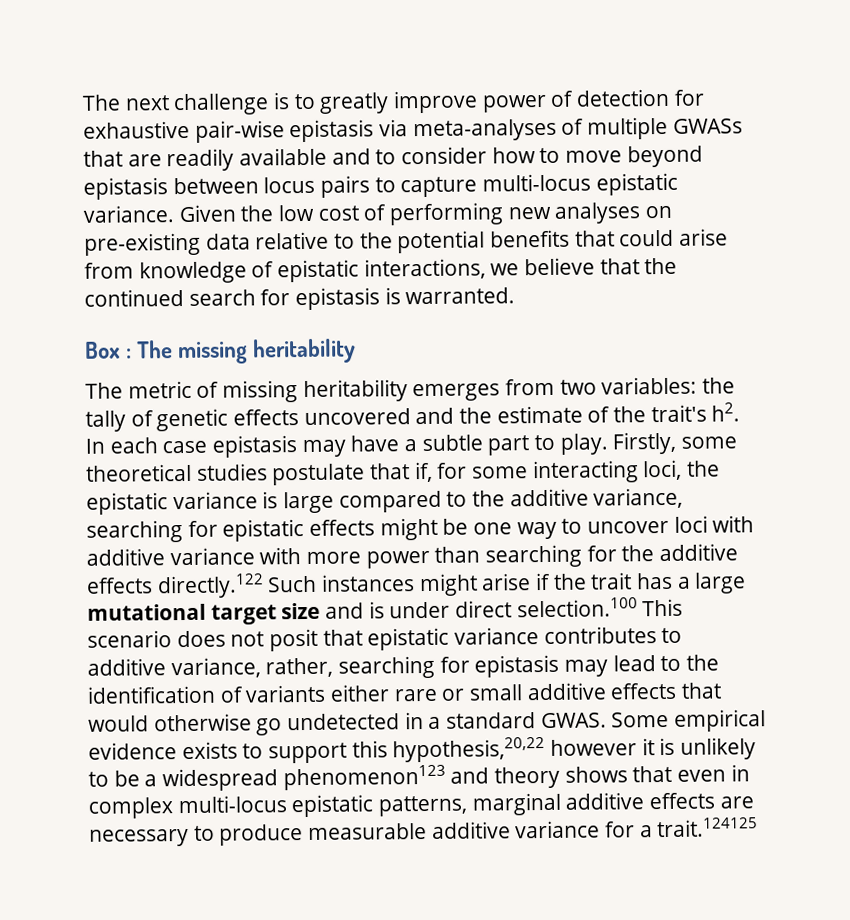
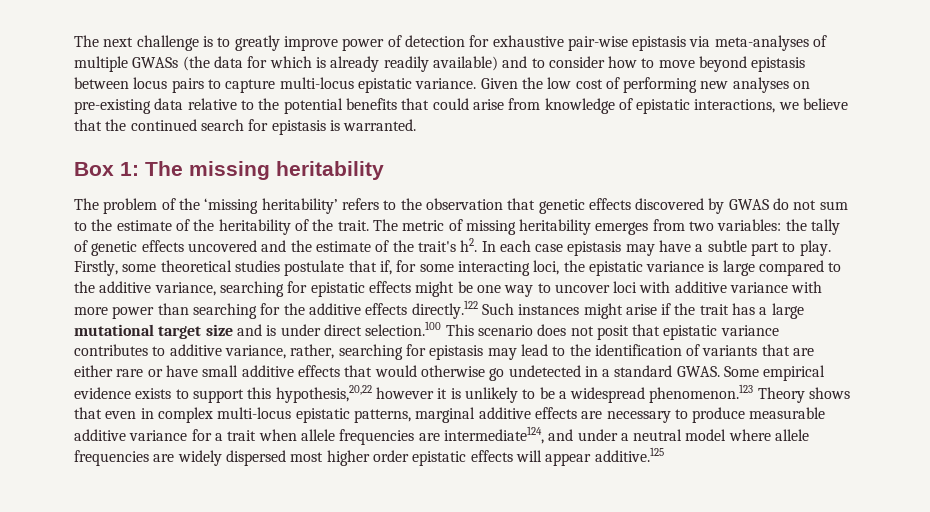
[83,147,328,172] that are readily available -> [182,56,498,72] (the data for which is already readily available)
[126,348,133,359] : -> [120,162,139,176] 1:
(123, 390) none -> [103,198,848,214] [74,219,398,235] problem of the ‘missing heritability’ refers to the observation that genetic effects discovered by GWAS do not sum to the estimate of the heritability of the trait. The
(327, 693) none -> [761,344,815,356] that are
(466, 694) none -> [165,365,198,377] have
[282,764,561,791] phenomenon123 and theory -> [649,384,805,403] phenomenon.123 Theory
[657,817,759,838] trait.124125 -> [227,426,810,445] [74,447,664,466] trait when allele frequencies are intermediate124, and under a neutral model where allele frequencies are widely dispersed most higher order epistatic effects will appear additive.125

